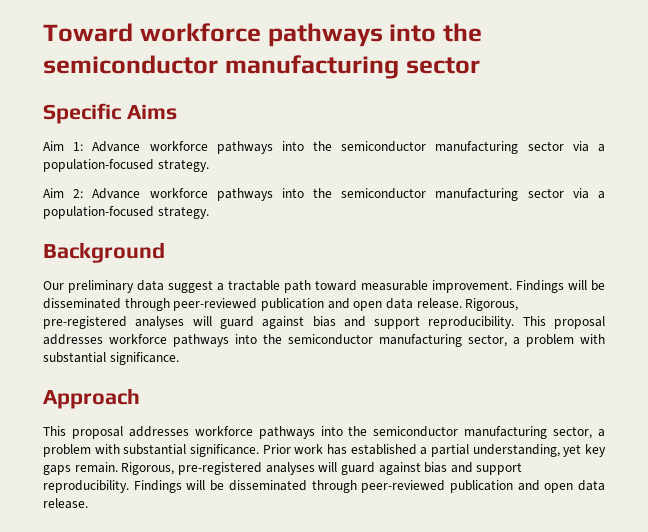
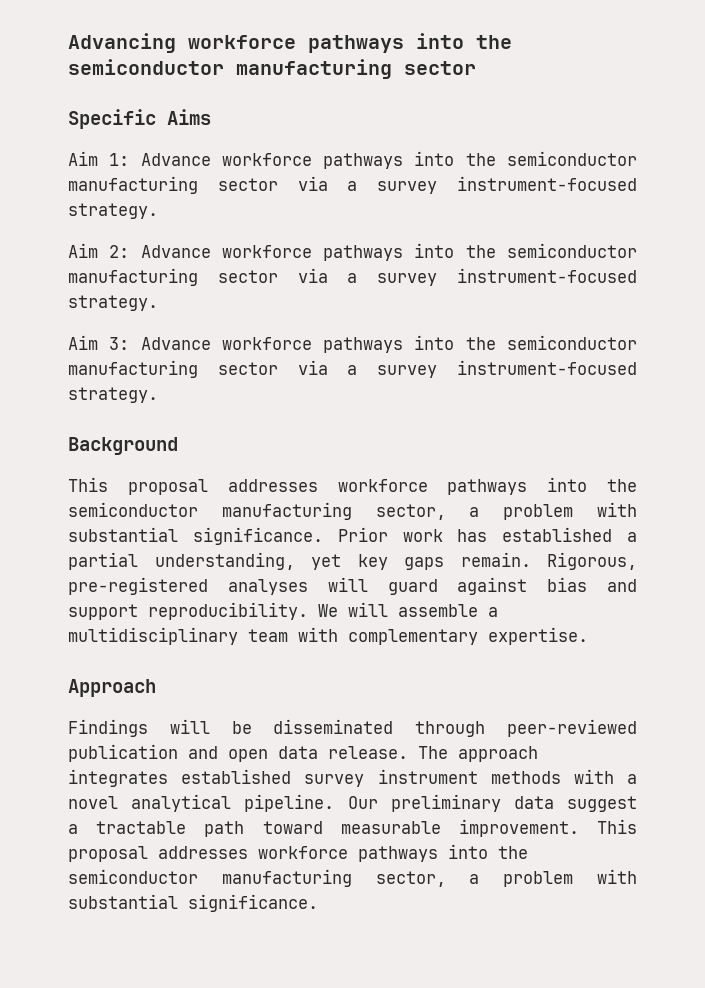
[43,23,133,42] Toward -> [68,33,176,53] Advancing
[43,159,154,172] population-focused -> [377,176,637,194] survey instrument-focused
[43,206,209,219] [43,242,165,263] [43,280,605,293] [43,298,519,311] [43,316,606,329] [43,334,605,347] [43,352,179,365] [43,388,140,409] population-focused strategy. // Background // Our preliminary data suggest a tractable path toward measurable improvement. Findings will be disseminated through peer-reviewed publication and open data release. Rigorous, pre-registered analyses will guard against bias and support reproducibility. This proposal addresses workforce pathways into the semiconductor manufacturing sector, a problem with substantial significance. // Approach -> [377,268,637,286] [68,295,158,311] [68,335,637,353] [68,360,637,378] [68,387,158,403] [68,437,178,455] survey instrument-focused strategy. // Aim 3: Advance workforce pathways into the semiconductor manufacturing sector via a survey instrument-focused strategy. // Background
(129, 486) none -> [318,602,498,617] [68,627,588,645] [68,679,156,697] We will assemble a multidisciplinary team with complementary expertise. // Approach //
(88, 503) none -> [418,746,538,762] [68,769,638,787] [68,794,637,812] [68,819,637,837] [68,844,528,862] [68,869,637,887] [68,894,318,912] The approach integrates established survey instrument methods with a novel analytical pipeline. Our preliminary data suggest a tractable path toward measurable improvement. This proposal addresses workforce pathways into the semiconductor manufacturing sector, a problem with substantial significance.

